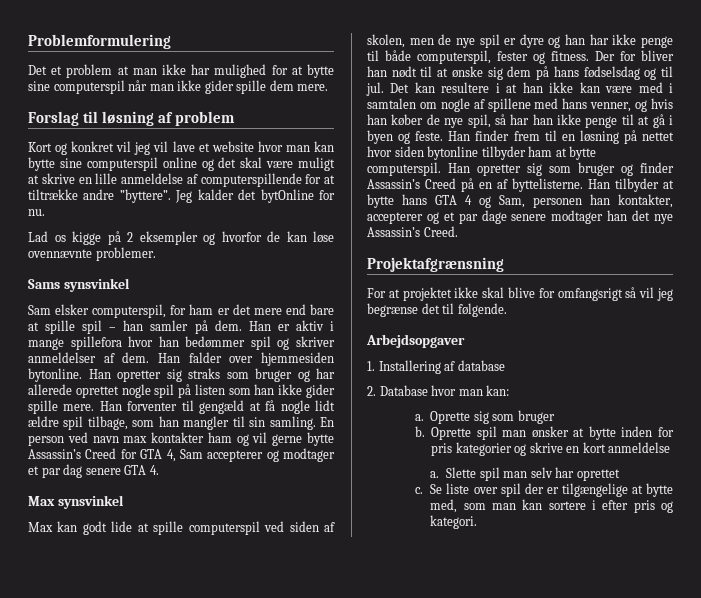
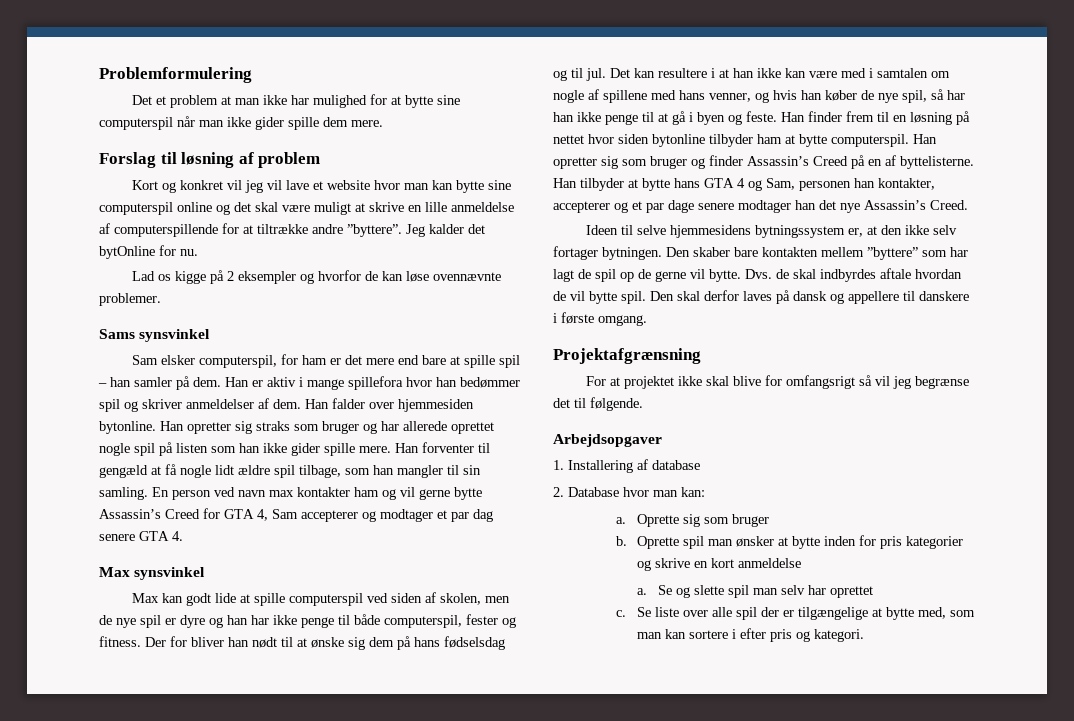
(458, 231) none -> [585,225,957,238] [553,246,968,260] [553,268,962,282] [553,290,969,304] [553,312,647,326] // Ideen til selve hjemmesidens bytningssystem er, at den ikke selv fortager bytningen. Den skaber bare kontakten mellem ”byttere” som har lagt de spil op de gerne vil bytte. Dvs. de skal indbyrdes aftale hvordan de vil bytte spil. Den skal derfor laves på dansk og appellere til danskere i første omgang.
[446,467,477,478] Slette -> [658,585,725,598] Se og slette
(498, 490) none -> [712,607,733,617] alle

